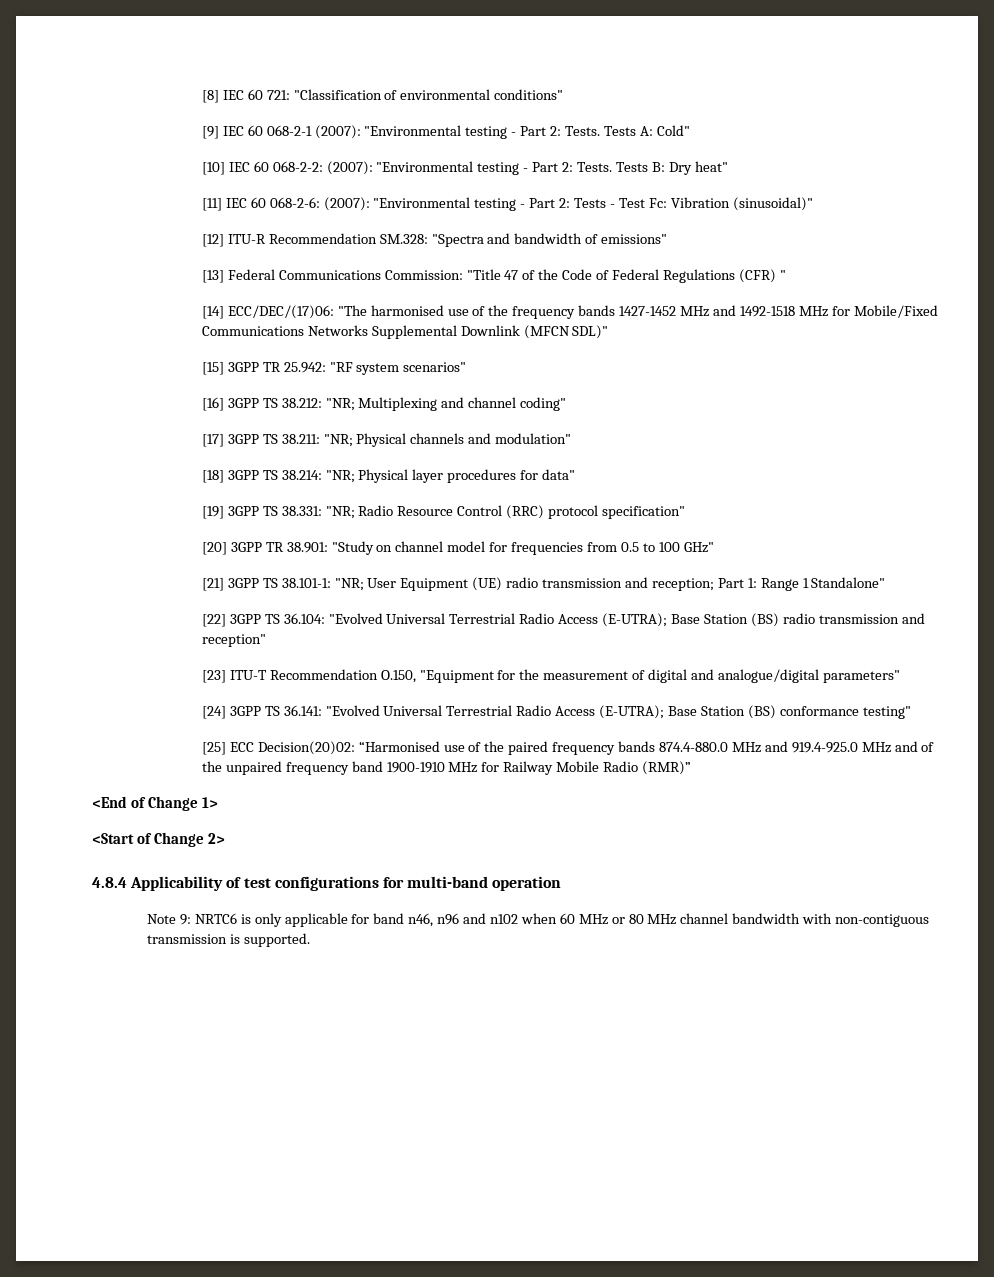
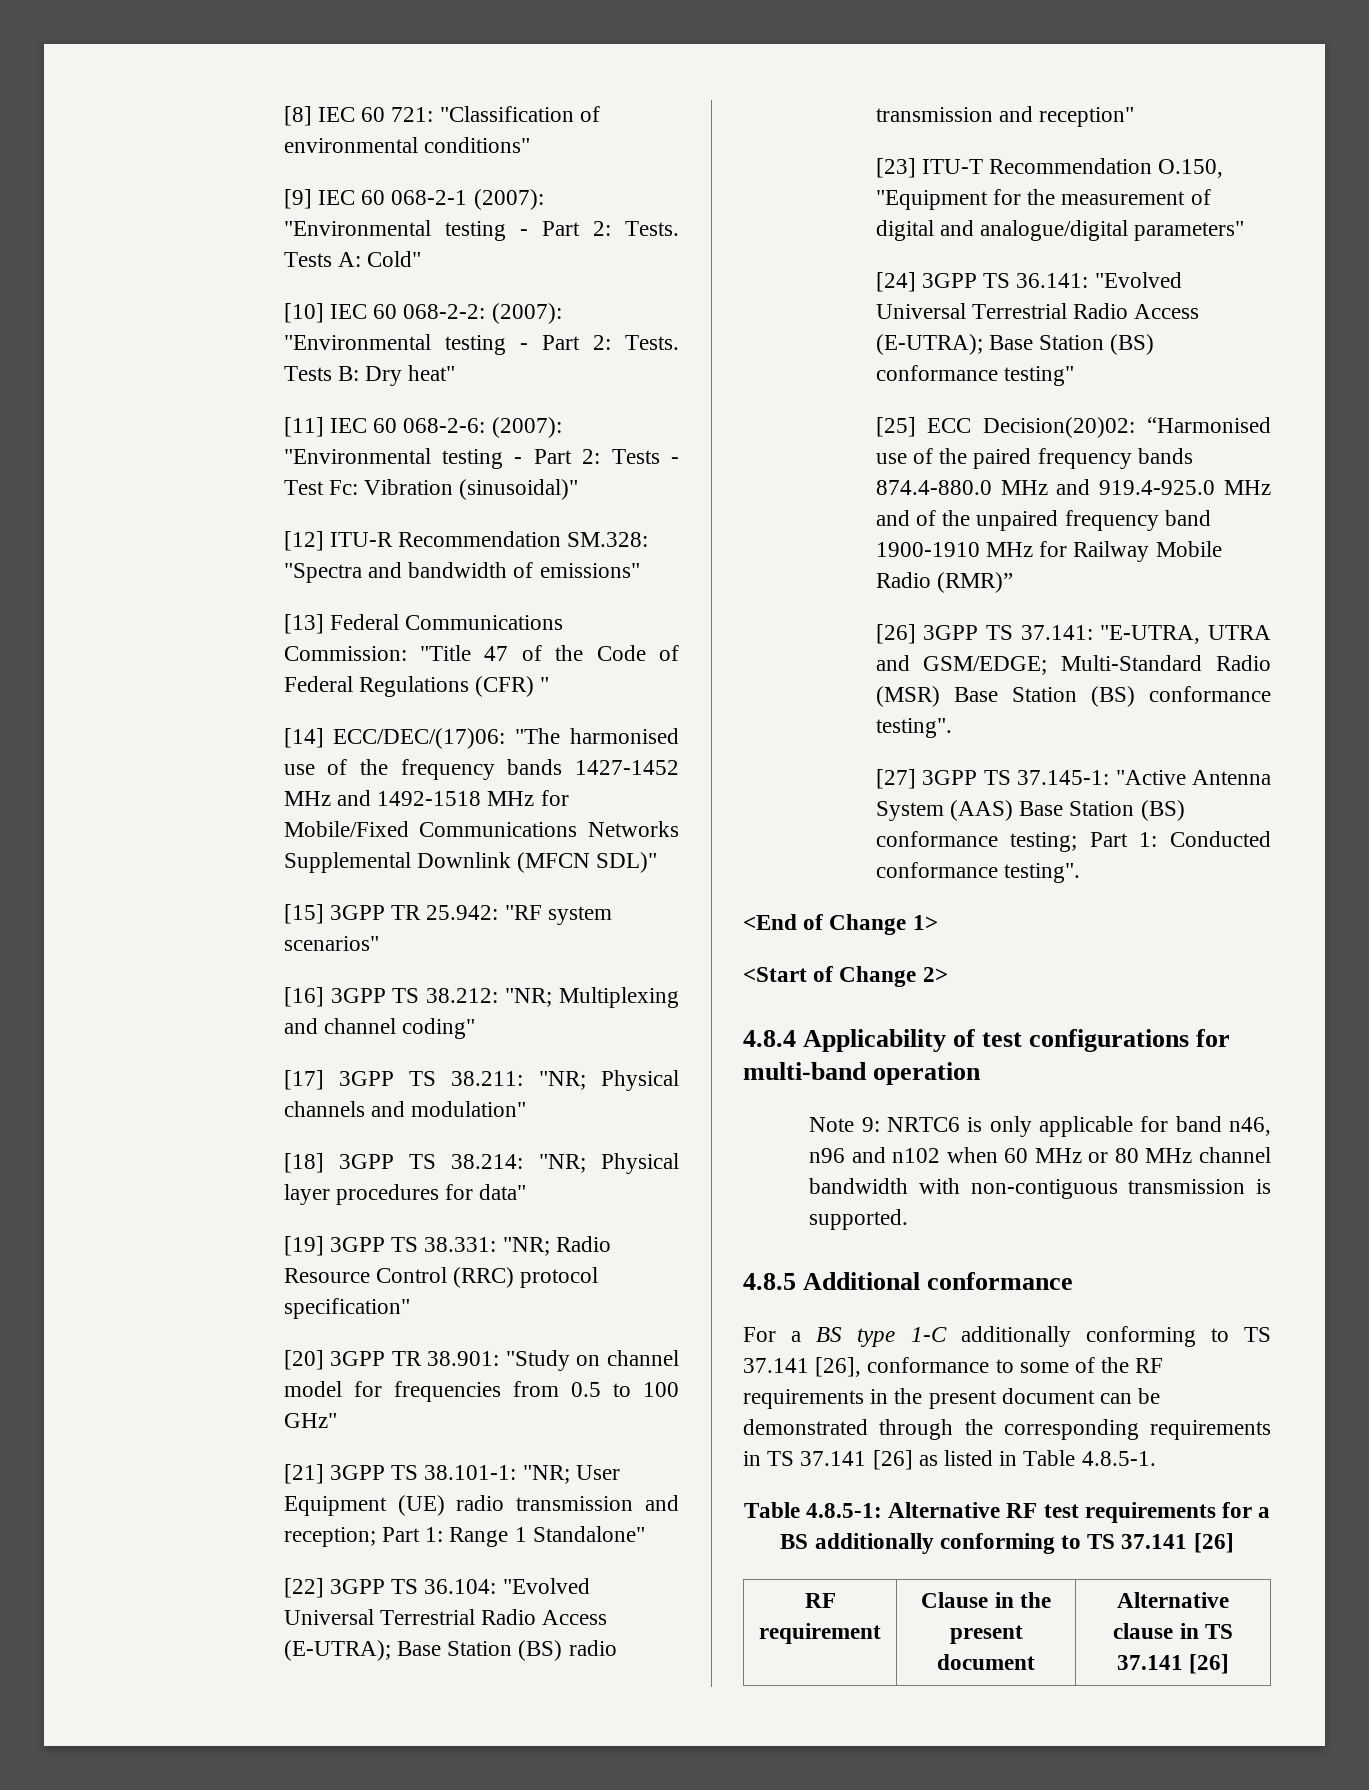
(691, 768) none -> [875,624,1271,644] [875,655,1271,675] [875,686,1271,707] [875,718,952,738] [875,769,1271,789] [875,800,1185,821] [875,831,1271,852] [875,862,1080,883] // [26] 3GPP TS 37.141: "E-UTRA, UTRA and GSM/EDGE; Multi-Standard Radio (MSR) Base Station (BS) conformance testing". // [27] 3GPP TS 37.145-1: "Active Antenna System (AAS) Base Station (BS) conformance testing; Part 1: Conducted conformance testing".
(310, 940) none -> [743,1272,1074,1290] [743,1326,1271,1347] [743,1357,1164,1377] [743,1388,1161,1409] [743,1419,1271,1440] [743,1450,1156,1470] [743,1502,1271,1523] [780,1533,1234,1554] [804,1593,836,1608] [759,1623,881,1644] [921,1592,1051,1608] [949,1625,1023,1644] [937,1654,1035,1670] [1117,1592,1229,1608] [1113,1623,1233,1639] [1116,1654,1230,1674] // 4.8.5 Additional conformance // For a BS type 1-C additionally conforming to TS 37.141 [26], conformance to some of the RF requirements in the present document can be demonstrated through the corresponding requirements in TS 37.141 [26] as listed in Table 4.8.5-1. // Table 4.8.5-1: Alternative RF test requirements for a BS additionally conforming to TS 37.141 [26] // RF requirement | Clause in the present document | Alternative clause in TS 37.141 [26]

